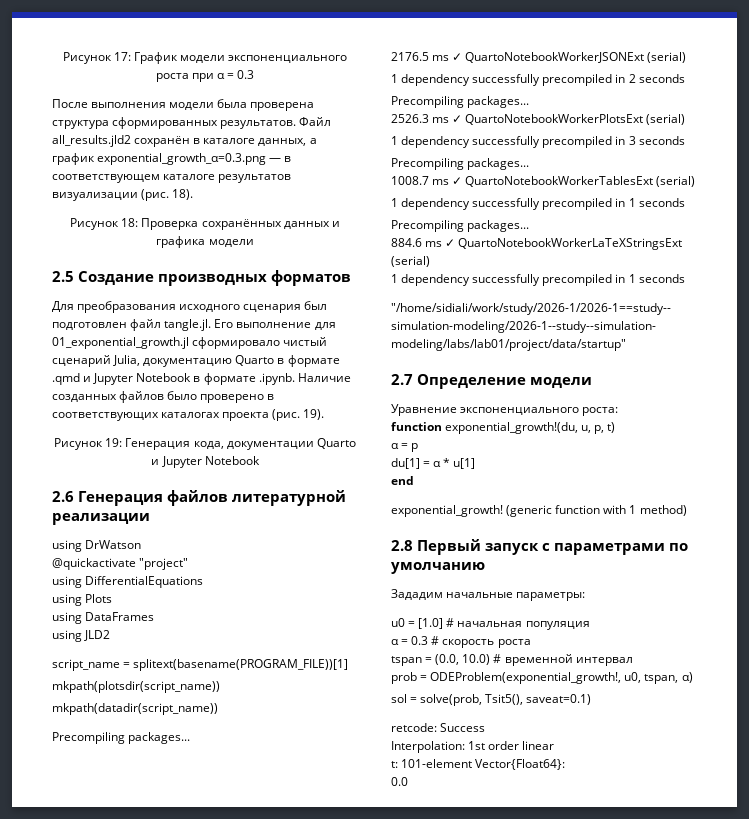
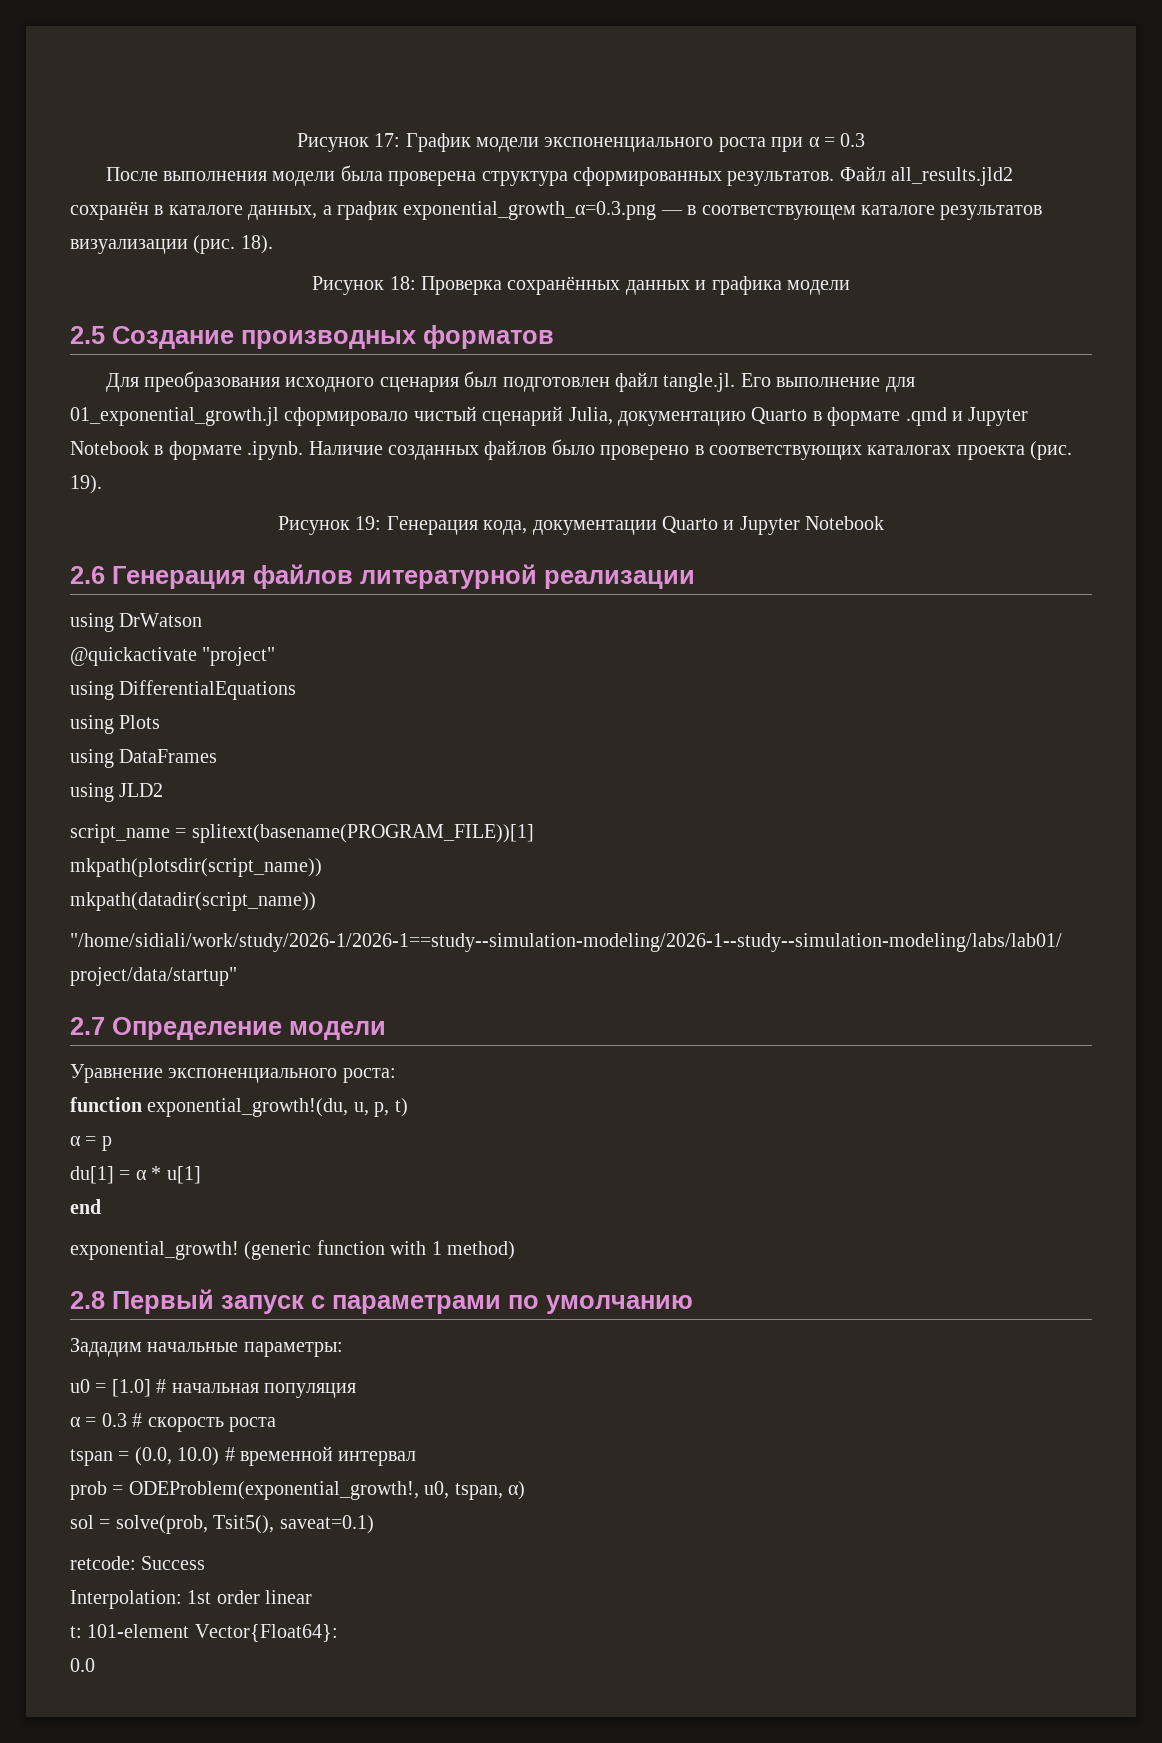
[52,732,191,744] [391,52,687,63] [391,74,685,86] [391,96,530,108] [391,114,686,125] [391,136,685,148] [391,158,530,170] [391,176,696,187] [391,198,685,210] [391,220,530,232] [391,238,683,250] [391,256,430,267] [391,274,685,286] // Precompiling packages... // 2176.5 ms ✓ QuartoNotebookWorkerJSONExt (serial) // 1 dependency successfully precompiled in 2 seconds // Precompiling packages... // 2526.3 ms ✓ QuartoNotebookWorkerPlotsExt (serial) // 1 dependency successfully precompiled in 3 seconds // Precompiling packages... // 1008.7 ms ✓ QuartoNotebookWorkerTablesExt (serial) // 1 dependency successfully precompiled in 1 seconds // Precompiling packages... // 884.6 ms ✓ QuartoNotebookWorkerLaTeXStringsExt (serial) // 1 dependency successfully precompiled in 1 seconds -> (316, 901) none

